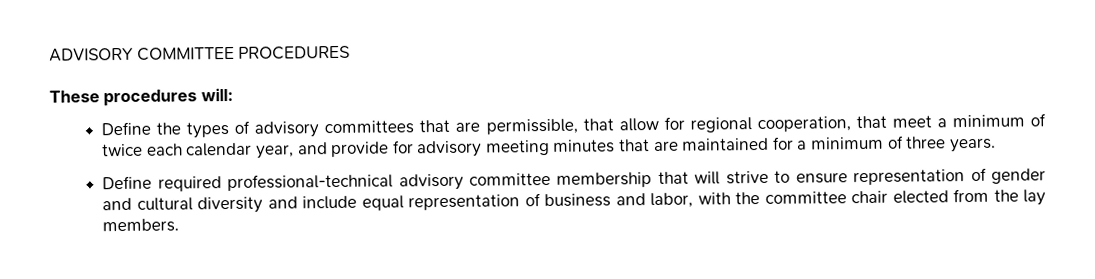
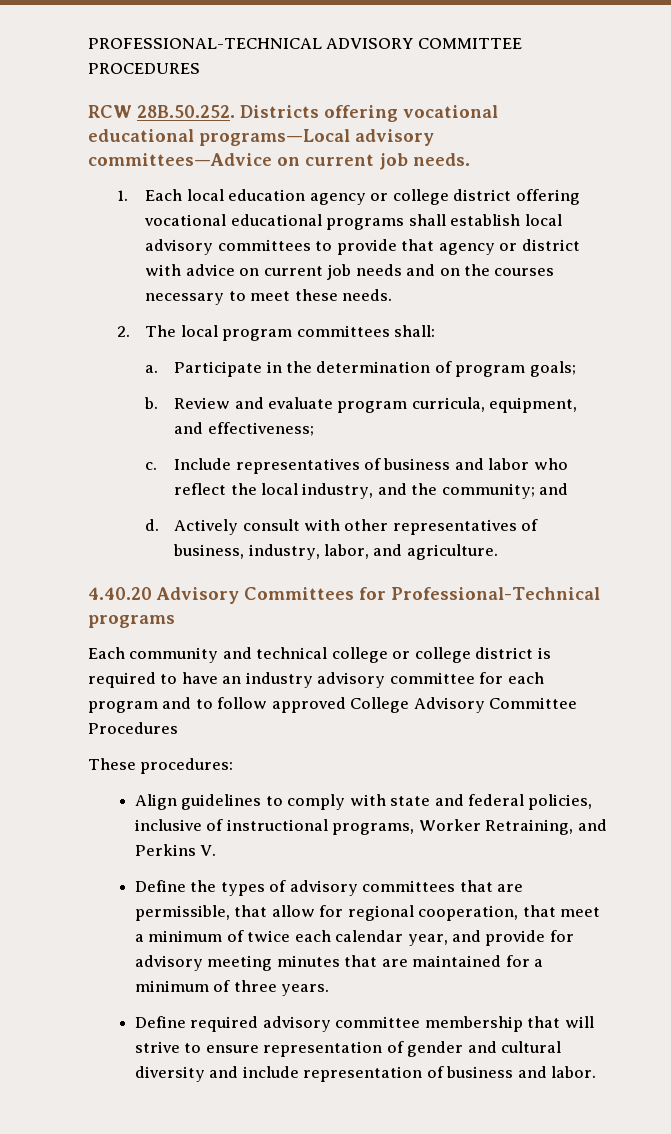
(49, 54) none -> [88,38,322,49] PROFESSIONAL-TECHNICAL
[49,87,234,107] These procedures will: -> [88,105,498,122] [88,129,434,146] [88,153,470,170] [116,189,580,205] [144,214,562,230] [145,239,580,255] [145,264,555,280] [145,289,393,305] [116,325,436,341] [145,361,576,377] [144,397,578,413] [174,422,314,436] [145,458,568,474] [174,483,569,499] [145,519,539,535] [173,544,498,560] [88,587,600,604] [88,615,175,628] [88,647,551,663] [88,672,544,688] [88,697,578,713] [88,722,178,734] [88,758,234,774] [134,794,593,810] [134,819,607,835] [134,844,217,856] RCW 28B.50.252. Districts offering vocational educational programs—Local advisory committees—Advice on current job needs. // 1. Each local education agency or college district offering vocational educational programs shall establish local advisory committees to provide that agency or district with advice on current job needs and on the courses necessary to meet these needs. // 2. The local program committees shall: // a. Participate in the determination of program goals; // b. Review and evaluate program curricula, equipment, and effectiveness; // c. Include representatives of business and labor who reflect the local industry, and the community; and // d. Actively consult with other representatives of business, industry, labor, and agriculture. // 4.40.20 Advisory Committees for Professional-Technical programs // Each community and technical college or college district is required to have an industry advisory committee for each program and to follow approved College Advisory Committee Procedures // These procedures: // Align guidelines to comply with state and federal policies, inclusive of instructional programs, Worker Retraining, and Perkins V.
[227,173,394,192] professional-technical -> (259, 1024) none
[361,195,404,211] equal -> (299, 1072) none
[650,188,1046,209] [102,218,180,233] labor, with the committee chair elected from the lay members. -> [551,1066,597,1078] labor.

